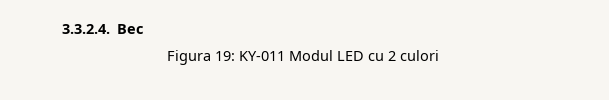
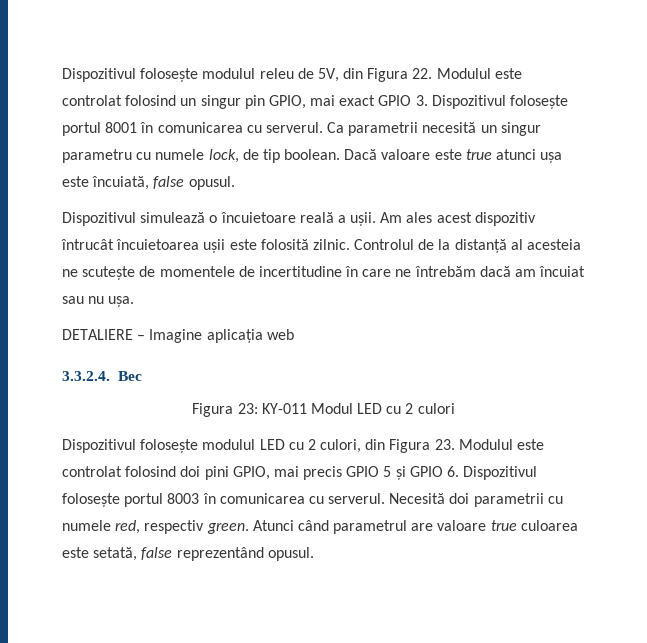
(62, 29) none -> [62,68,522,82] [62,95,569,109] [62,122,541,136] [62,149,563,163] [62,176,235,190] [62,212,536,226] [61,239,582,253] [62,266,586,280] [62,296,135,307] [62,329,294,343] Dispozitivul folosește modulul releu de 5V, din Figura 22. Modulul este controlat folosind un singur pin GPIO, mai exact GPIO 3. Dispozitivul folosește portul 8001 în comunicarea cu serverul. Ca parametrii necesită un singur parametru cu numele lock, de tip boolean. Dacă valoare este true atunci ușa este încuiată, false opusul. // Dispozitivul simulează o încuietoare reală a ușii. Am ales acest dispozitiv întrucât încuietoarea ușii este folosită zilnic. Controlul de la distanță al acesteia ne scutește de momentele de incertitudine în care ne întrebăm dacă am încuiat sau nu ușa. // DETALIERE – Imagine aplicația web //
[214,51,235,61] 19: -> [237,403,258,414] 23:
(439, 55) none -> [62,439,545,453] [62,466,538,480] [62,493,563,507] [62,520,578,534] [62,547,314,561] // Dispozitivul folosește modulul LED cu 2 culori, din Figura 23. Modulul este controlat folosind doi pini GPIO, mai precis GPIO 5 și GPIO 6. Dispozitivul folosește portul 8003 în comunicarea cu serverul. Necesită doi parametrii cu numele red, respectiv green. Atunci când parametrul are valoare true culoarea este setată, false reprezentând opusul.

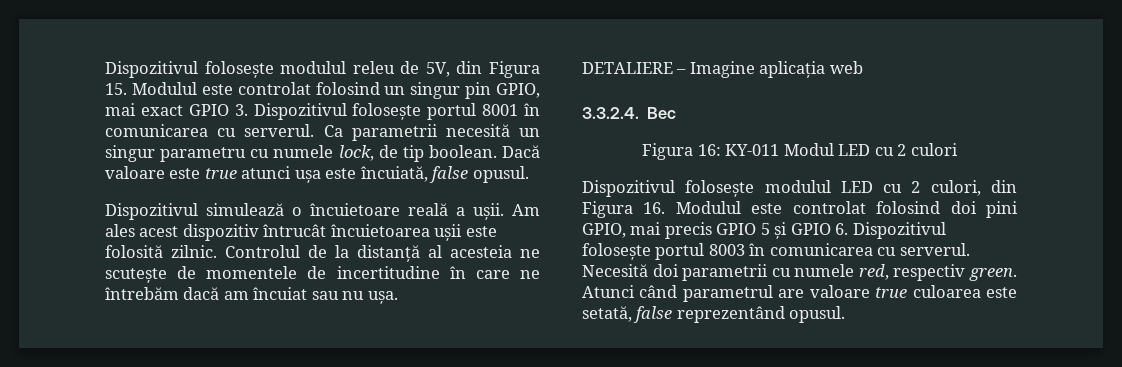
[412,68,433,79] 22. -> [105,83,127,95] 15.
[237,403,258,414] 23: -> [697,144,721,156] 16:
[434,439,455,450] 23. -> [643,202,666,214] 16.

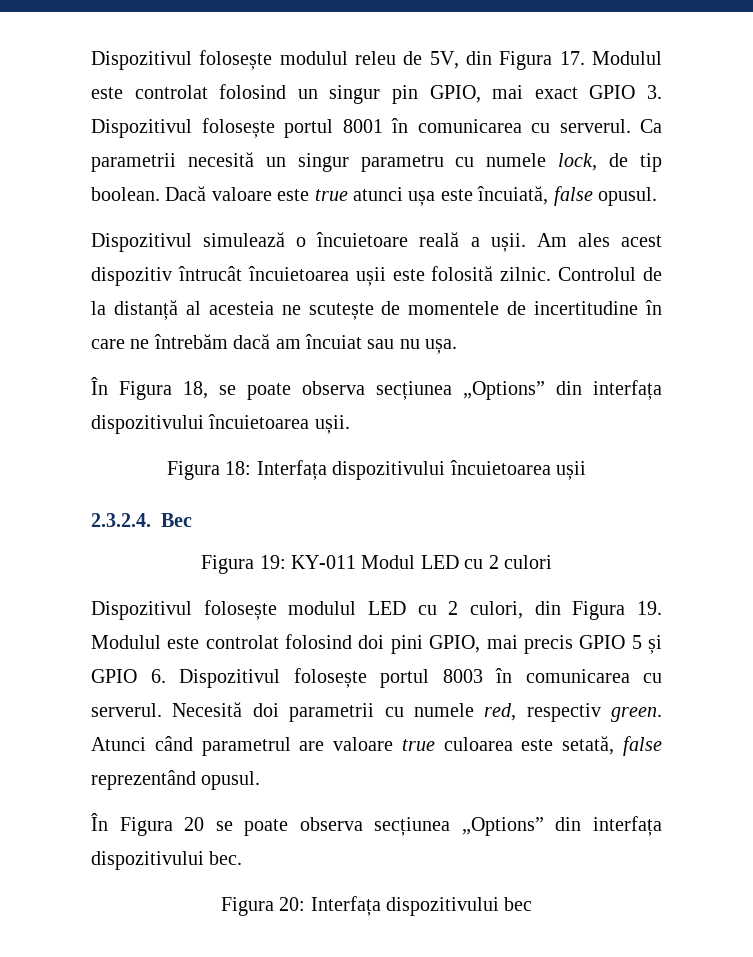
[105,83,127,95] 15. -> [559,51,585,65] 17.
[582,61,863,78] [582,107,639,119] DETALIERE – Imagine aplicația web // 3.3.2.4. -> [91,377,662,400] [91,414,350,434] [167,460,586,480] [91,513,151,527] În Figura 18, se poate observa secțiunea „Options” din interfața dispozitivului încuietoarea ușii. // Figura 18: Interfața dispozitivului încuietoarea ușii // 2.3.2.4.
[697,144,721,156] 16: -> [259,555,286,569] 19:
[643,202,666,214] 16. -> [637,601,663,615] 19.
(846, 314) none -> [91,813,662,836] [91,851,243,870] [220,896,533,916] // În Figura 20 se poate observa secțiunea „Options” din interfața dispozitivului bec. // Figura 20: Interfața dispozitivului bec

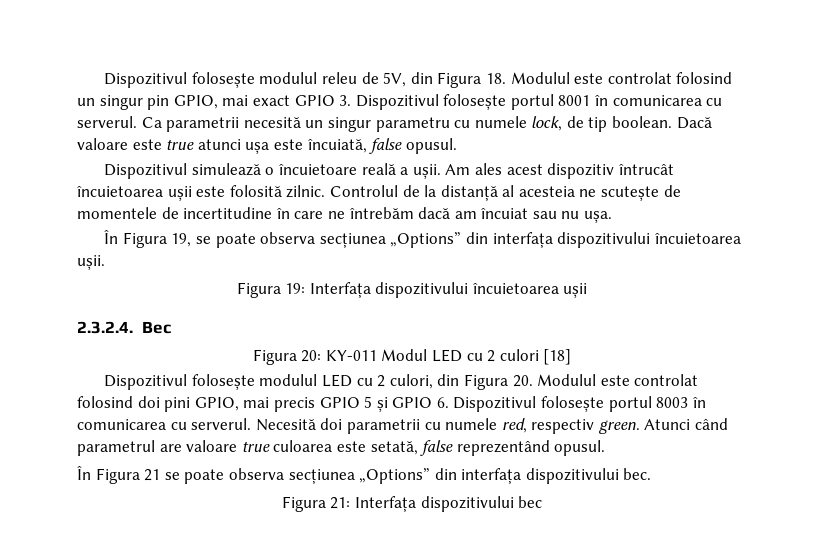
[559,51,585,65] 17. -> [485,73,506,84] 18.
[183,381,208,399] 18, -> [171,233,192,247] 19,
[225,461,252,475] 18: -> [285,283,306,294] 19:
[259,555,286,569] 19: -> [301,350,322,362] 20:
(552, 562) none -> [543,349,572,365] [18]
[637,601,663,615] 19. -> [512,375,533,387] 20.
[184,817,205,831] 20 -> [144,469,161,481] 21
[279,897,306,911] 20: -> [330,497,351,509] 21:

